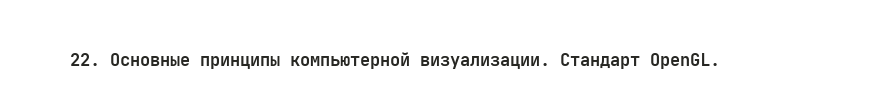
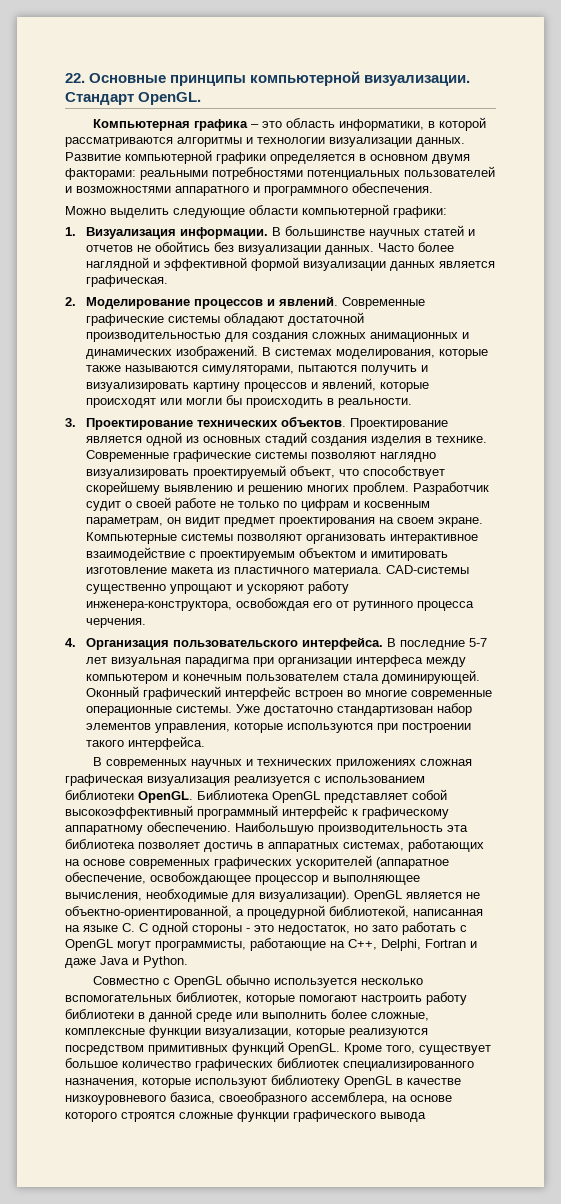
(720, 61) none -> [93,117,487,131] [65,137,465,147] [65,150,470,164] [65,166,495,180] [65,183,433,196] [65,204,447,218] [65,225,475,239] [85,241,454,255] [85,257,495,271] [85,275,168,287] [65,296,425,309] [85,312,364,326] [85,332,469,342] [85,345,488,359] [85,365,428,375] [85,378,429,392] [85,395,412,408] [65,416,448,430] [85,432,487,446] [85,450,436,462] [85,465,445,479] [85,481,489,495] [85,497,430,511] [85,517,483,527] [85,532,478,544] [85,547,448,561] [85,565,469,577] [85,581,349,594] [85,598,474,611] [85,618,146,628] [65,637,487,650] [85,655,466,667] [85,670,480,684] [85,686,492,700] [85,703,472,716] [85,723,471,733] [85,736,205,750] [93,757,473,769] [65,774,425,786] [65,789,447,803] [65,805,449,819] [65,822,468,835] [65,839,484,852] [65,855,449,869] [65,872,420,885] [65,889,480,902] [65,905,483,919] [65,921,467,935] [65,938,477,951] [65,956,188,968] [93,975,424,988] [65,992,467,1005] [65,1008,429,1022] [65,1026,428,1038] [65,1041,491,1055] [65,1058,474,1071] [65,1075,461,1088] [65,1092,452,1105] [65,1110,426,1122] // Компьютерная графика – это область информатики, в которой рассматриваются алгоритмы и технологии визуализации данных. Развитие компьютерной графики определяется в основном двумя факторами: реальными потребностями потенциальных пользователей и возможностями аппаратного и программного обеспечения. // Можно выделить следующие области компьютерной графики: // 1. Визуализация информации. В большинстве научных статей и отчетов не обойтись без визуализации данных. Часто более наглядной и эффективной формой визуализации данных является графическая. // 2. Моделирование процессов и явлений. Современные графические системы обладают достаточной производительностью для создания сложных анимационных и динамических изображений. В системах моделирования, которые также называются симуляторами, пытаются получить и визуализировать картину процессов и явлений, которые происходят или могли бы происходить в реальности. // 3. Проектирование технических объектов. Проектирование является одной из основных стадий создания изделия в технике. Современные графические системы позволяют наглядно визуализировать проектируемый объект, что способствует скорейшему выявлению и решению многих проблем. Разработчик судит о своей работе не только по цифрам и косвенным параметрам, он видит предмет проектирования на своем экране. Компьютерные системы позволяют организовать интерактивное взаимодействие с проектируемым объектом и имитировать изготовление макета из пластичного материала. CAD-системы существенно упрощают и ускоряют работу инженера-конструктора, освобождая его от рутинного процесса черчения. // 4. Организация пользовательского интерфейса. В последние 5-7 лет визуальная парадигма при организации интерфеса между компьютером и конечным пользователем стала доминирующей. Оконный графический интерфейс встроен во многие современные операционные системы. Уже достаточно стандартизован набор элементов управления, которые используются при построении такого интерфейса. // В современных научных и технических приложениях сложная графическая визуализация реализуется с использованием библиотеки OpenGL. Библиотека OpenGL представляет собой высокоэффективный программный интерфейс к графическому аппаратному обеспечению. Наибольшую производительность эта библиотека позволяет достичь в аппаратных системах, работающих на основе современных графических ускорителей (аппаратное обеспечение, освобождающее процессор и выполняющее вычисления, необходимые для визуализации). OpenGL является не объектно-ориентированной, а процедурной библиотекой, написанная на языке С. С одной стороны - это недостаток, но зато работать с OpenGL могут программисты, работающие на C++, Delphi, Fortran и даже Java и Python. // Совместно с OpenGL обычно используется несколько вспомогательных библиотек, которые помогают настроить работу библиотеки в данной среде или выполнить более сложные, комплексные функции визуализации, которые реализуются посредством примитивных функций OpenGL. Кроме того, существует большое количество графических библиотек специализированного назначения, которые используют библиотеку OpenGL в качестве низкоуровневого базиса, своеобразного ассемблера, на основе которого строятся сложные функции графического вывода

